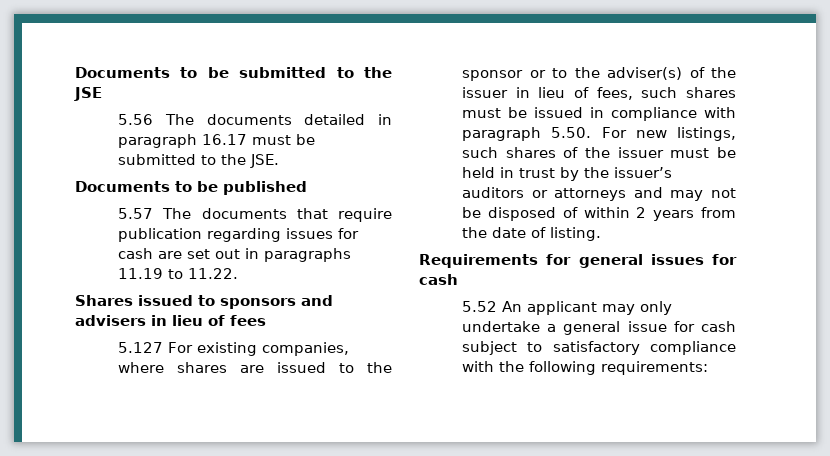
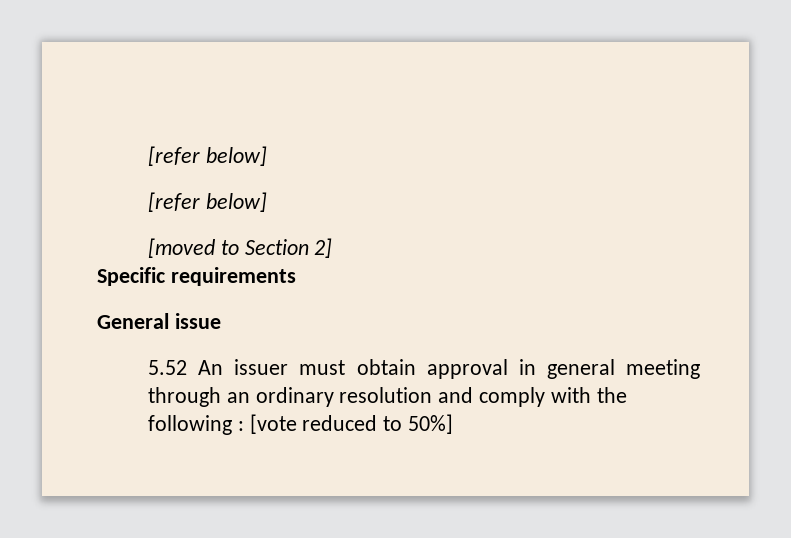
[75,67,392,78] [74,87,102,101] [118,114,392,125] [118,134,316,148] [118,154,280,168] [75,181,307,195] [118,208,392,222] [118,228,360,242] [118,248,352,262] [118,268,239,279] [75,295,333,309] [75,315,266,326] [118,342,350,356] [118,362,392,373] [462,67,736,81] [462,87,736,100] [462,107,736,121] [462,127,736,141] [462,147,736,158] [462,167,673,181] [462,187,736,201] [462,207,736,221] [462,227,602,241] [419,254,737,268] [419,274,458,285] [462,301,673,315] [462,321,736,335] [462,341,736,355] [462,361,709,375] Documents to be submitted to the JSE // 5.56 The documents detailed in paragraph 16.17 must be submitted to the JSE. // Documents to be published // 5.57 The documents that require publication regarding issues for cash are set out in paragraphs 11.19 to 11.22. // Shares issued to sponsors and advisers in lieu of fees // 5.127 For existing companies, where shares are issued to the sponsor or to the adviser(s) of the issuer in lieu of fees, such shares must be issued in compliance with paragraph 5.50. For new listings, such shares of the issuer must be held in trust by the issuer’s auditors or attorneys and may not be disposed of within 2 years from the date of listing. // Requirements for general issues for cash // 5.52 An applicant may only undertake a general issue for cash subject to satisfactory compliance with the following requirements: -> [147,146,267,166] [147,192,267,212] [147,238,333,258] [97,267,296,286] [97,313,221,329] [147,359,700,379] [147,387,627,407] [147,414,454,435] [refer below] // [refer below] // [moved to Section 2] // Specific requirements // General issue // 5.52 An issuer must obtain approval in general meeting through an ordinary resolution and comply with the following : [vote reduced to 50%]

